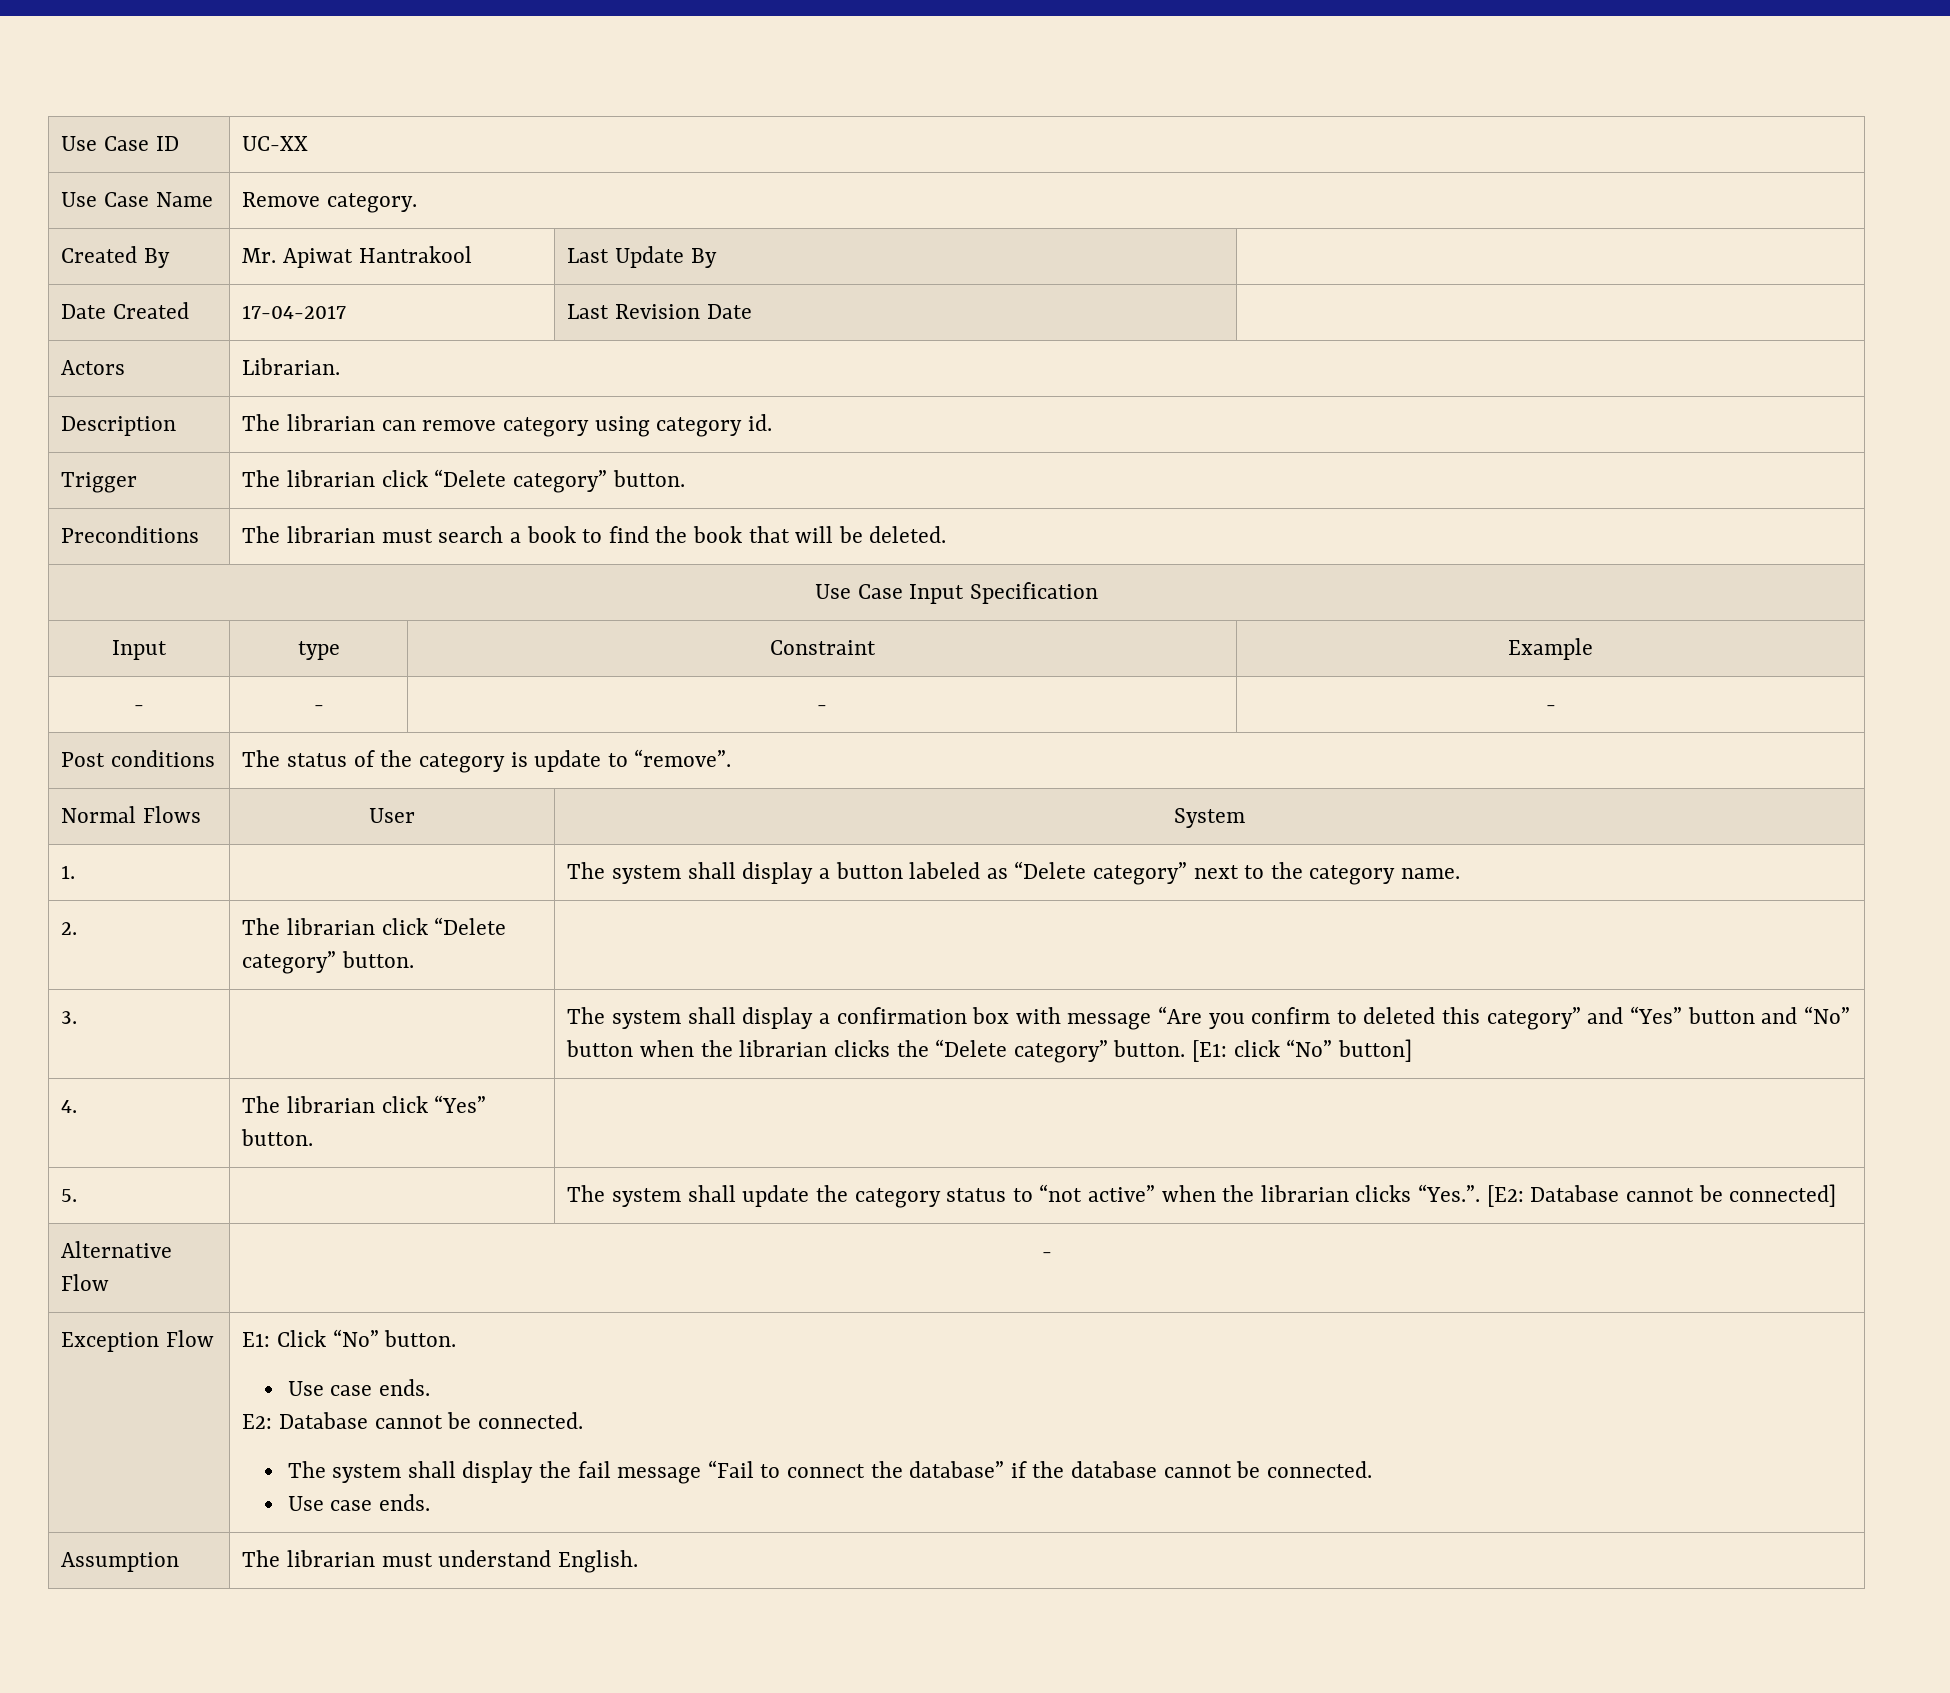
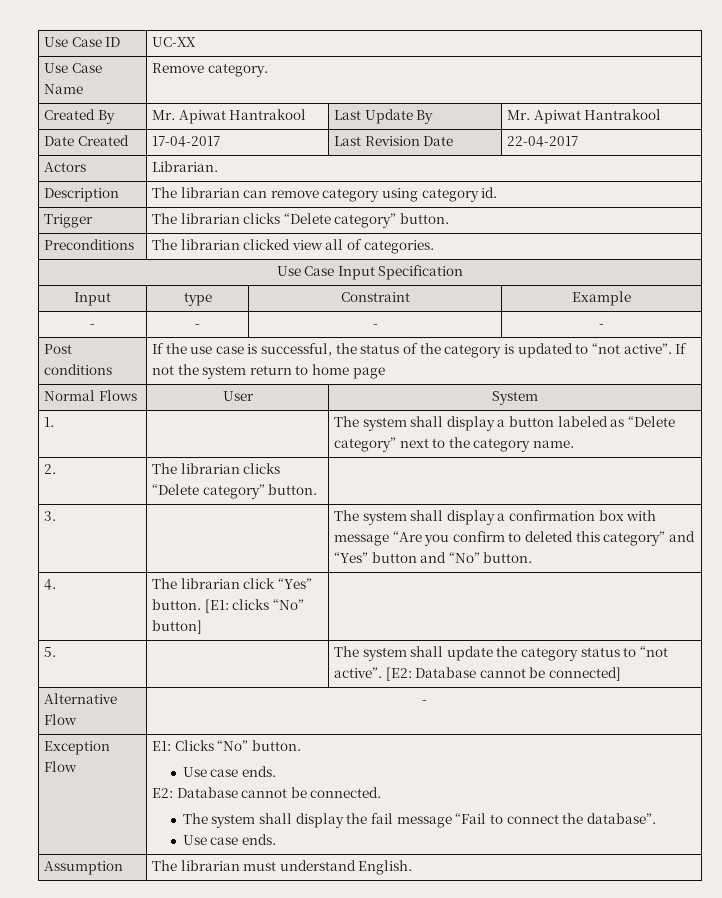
(717, 258) none -> [506,109,662,124] Mr. Apiwat Hantrakool
(752, 311) none -> [506,136,578,147] 22-04-2017
[381,470,428,487] click -> [243,213,281,224] clicks
[381,526,947,543] must search a book to find the book that will be deleted. -> [243,239,434,254] clicked view all of categories.
[242,750,281,767] The -> [151,343,357,356] If the use case is successful, the
[534,749,732,772] update to “remove”. -> [517,343,688,358] [151,364,385,379] updated to “not active”. If not the system return to home page
[381,918,428,935] click -> [243,463,281,474] clicks
[566,1039,1412,1063] button when the librarian clicks the “Delete category” button. [E1: click “No” button] -> [483,552,533,563] button.
(314, 1137) none -> [204,599,304,613] [151,620,202,634] [E1: clicks “No” button]
[1088,1184,1481,1202] active” when the librarian clicks “Yes.”. -> [333,667,382,678] active”.
[277,1330,327,1347] Click -> [174,740,214,751] Clicks
[909,1461,1372,1478] database” if the database cannot be connected. -> [586,813,656,824] database”.

